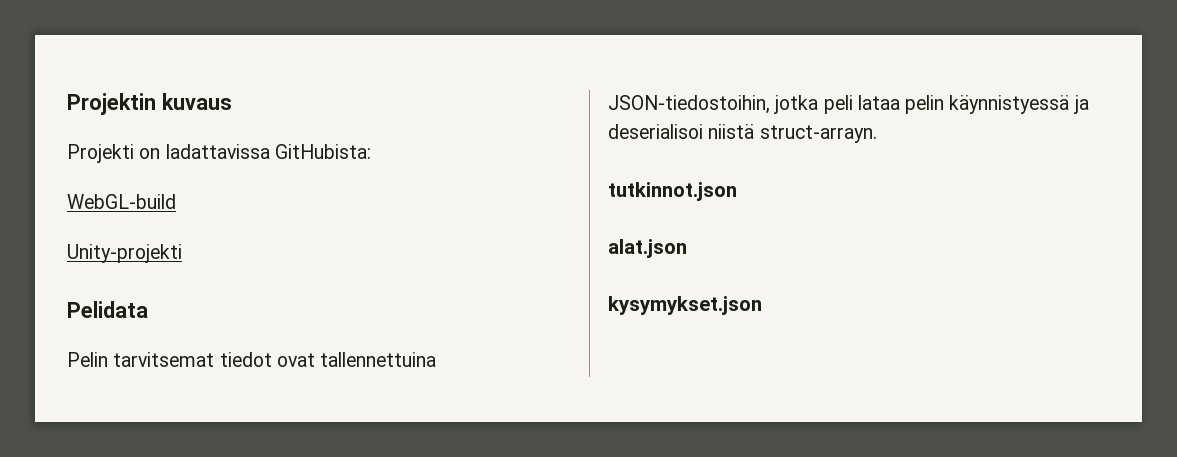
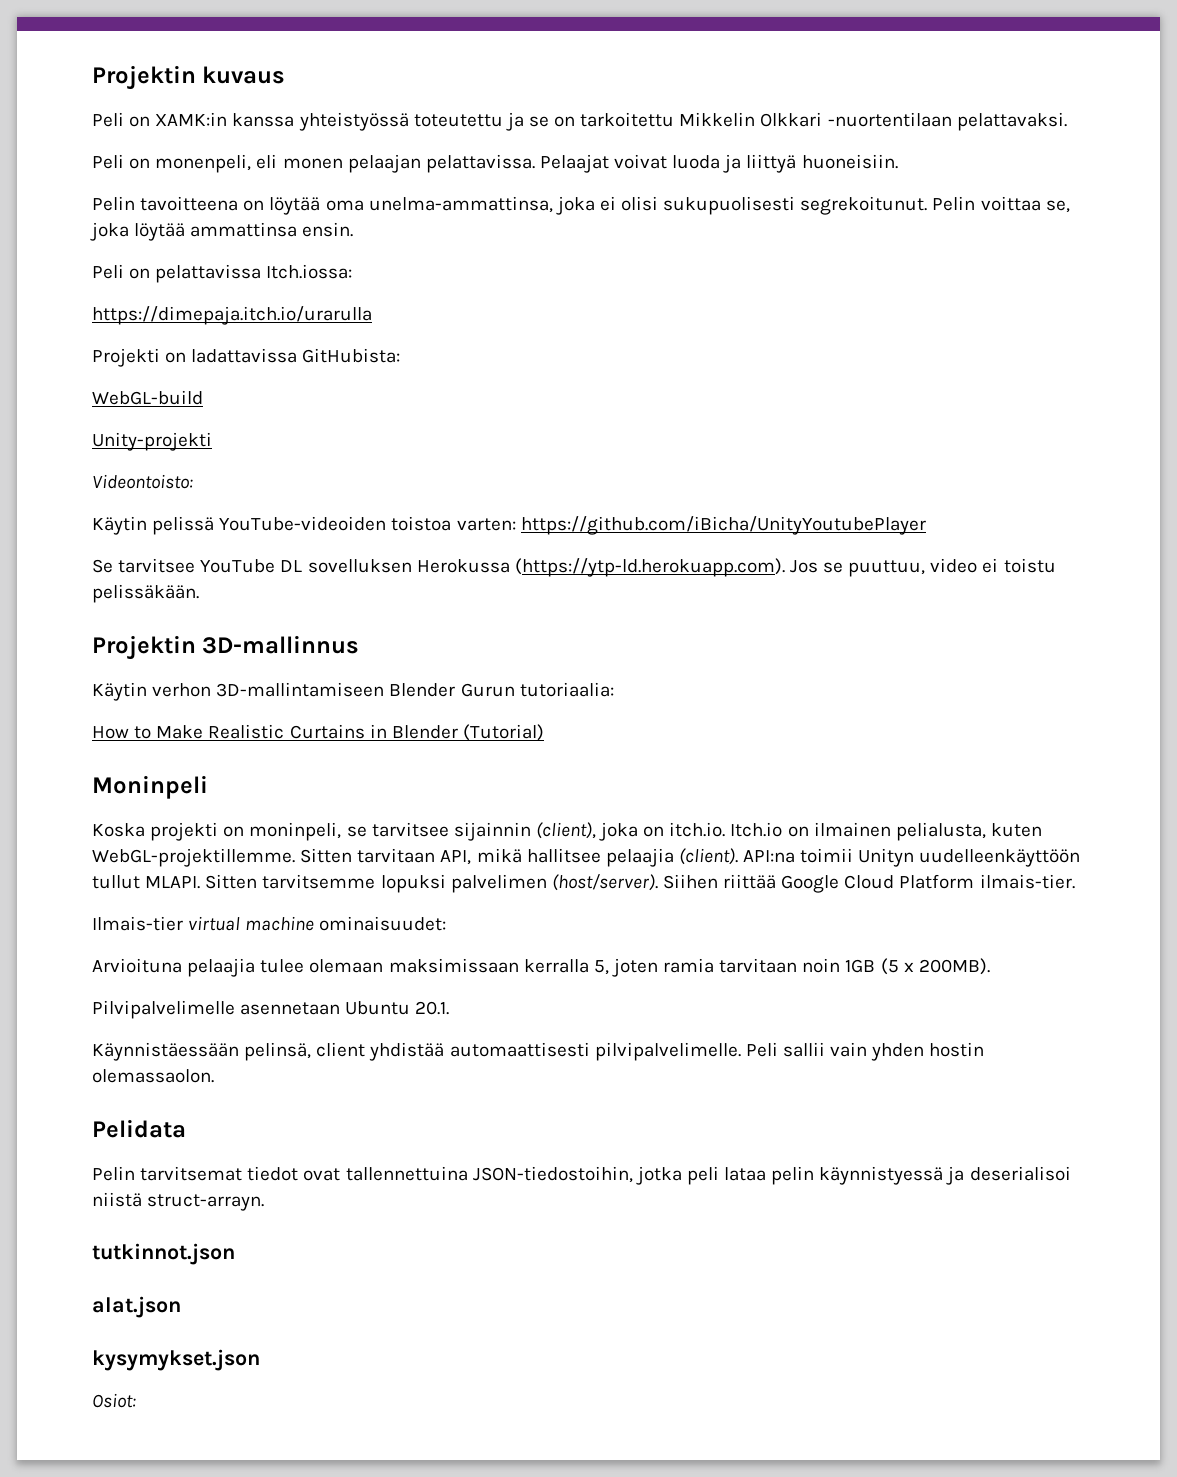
(232, 101) none -> [92,112,1067,131] [92,154,898,173] [92,196,1070,215] [90,222,354,241] [92,264,353,283] [92,306,372,325] // Peli on XAMK:in kanssa yhteistyössä toteutettu ja se on tarkoitettu Mikkelin Olkkari -nuortentilaan pelattavaksi. // Peli on monenpeli, eli monen pelaajan pelattavissa. Pelaajat voivat luoda ja liittyä huoneisiin. // Pelin tavoitteena on löytää oma unelma-ammattinsa, joka ei olisi sukupuolisesti segrekoitunut. Pelin voittaa se, joka löytää ammattinsa ensin. // Peli on pelattavissa Itch.iossa: // https://dimepaja.itch.io/urarulla
(182, 253) none -> [92,474,193,489] [92,516,926,535] [92,558,1056,577] [92,584,199,603] [92,635,360,660] [92,682,614,701] [92,724,544,741] [92,775,208,799] [92,822,1042,841] [92,848,1081,867] [92,874,1075,893] [92,916,447,931] [92,958,990,977] [92,1000,450,1019] [92,1042,985,1061] [92,1069,214,1083] // Videontoisto: // Käytin pelissä YouTube-videoiden toistoa varten: https://github.com/iBicha/UnityYoutubePlayer // Se tarvitsee YouTube DL sovelluksen Herokussa (https://ytp-ld.herokuapp.com). Jos se puuttuu, video ei toistu pelissäkään. // Projektin 3D-mallinnus // Käytin verhon 3D-mallintamiseen Blender Gurun tutoriaalia: // How to Make Realistic Curtains in Blender (Tutorial) // Moninpeli // Koska projekti on moninpeli, se tarvitsee sijainnin (client), joka on itch.io. Itch.io on ilmainen pelialusta, kuten WebGL-projektillemme. Sitten tarvitaan API, mikä hallitsee pelaajia (client). API:na toimii Unityn uudelleenkäyttöön tullut MLAPI. Sitten tarvitsemme lopuksi palvelimen (host/server). Siihen riittää Google Cloud Platform ilmais-tier. // Ilmais-tier virtual machine ominaisuudet: // Arvioituna pelaajia tulee olemaan maksimissaan kerralla 5, joten ramia tarvitaan noin 1GB (5 x 200MB). // Pilvipalvelimelle asennetaan Ubuntu 20.1. // Käynnistäessään pelinsä, client yhdistää automaattisesti pilvipalvelimelle. Peli sallii vain yhden hostin olemassaolon.
(762, 305) none -> [92,1393,136,1408] // Osiot:

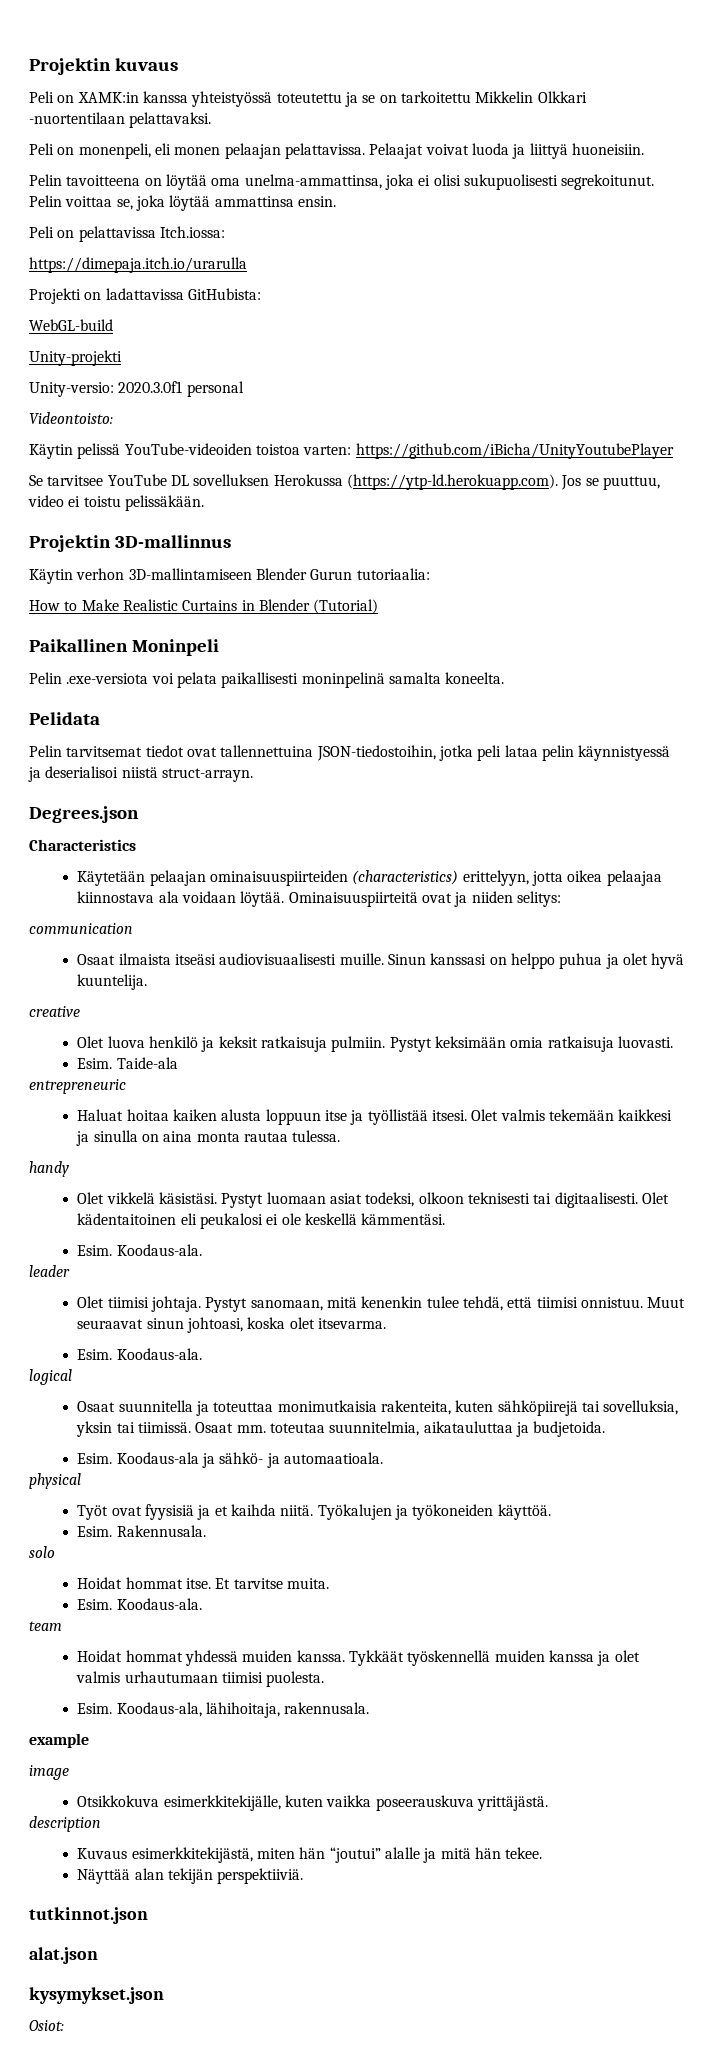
(212, 441) none -> [29,381,244,397] // Unity-versio: 2020.3.0f1 personal
(544, 732) none -> [29,639,128,652] Paikallinen
[92,822,1042,841] [92,848,1081,867] [92,874,1075,893] [92,916,447,931] [92,958,990,977] [92,1000,450,1019] [92,1042,985,1061] [92,1069,214,1083] Koska projekti on moninpeli, se tarvitsee sijainnin (client), joka on itch.io. Itch.io on ilmainen pelialusta, kuten WebGL-projektillemme. Sitten tarvitaan API, mikä hallitsee pelaajia (client). API:na toimii Unityn uudelleenkäyttöön tullut MLAPI. Sitten tarvitsemme lopuksi palvelimen (host/server). Siihen riittää Google Cloud Platform ilmais-tier. // Ilmais-tier virtual machine ominaisuudet: // Arvioituna pelaajia tulee olemaan maksimissaan kerralla 5, joten ramia tarvitaan noin 1GB (5 x 200MB). // Pilvipalvelimelle asennetaan Ubuntu 20.1. // Käynnistäessään pelinsä, client yhdistää automaattisesti pilvipalvelimelle. Peli sallii vain yhden hostin olemassaolon. -> [29,672,505,688] Pelin .exe-versiota voi pelata paikallisesti moninpelinä samalta koneelta.
(265, 1202) none -> [29,806,139,823] [29,839,136,851] [77,870,662,886] [77,891,562,907] [29,923,133,934] [77,953,685,969] [77,974,148,990] [29,1006,80,1017] [77,1036,674,1052] [77,1057,178,1069] [29,1079,126,1094] [77,1109,673,1125] [76,1130,341,1146] [29,1161,69,1177] [77,1192,670,1208] [77,1213,446,1229] [77,1244,202,1256] [29,1265,70,1277] [77,1296,686,1312] [77,1317,387,1333] [77,1348,202,1360] [29,1369,72,1385] [77,1400,679,1416] [76,1421,606,1437] [77,1452,384,1468] [29,1473,81,1489] [77,1504,551,1520] [77,1525,206,1537] [29,1546,55,1558] [77,1577,330,1589] [77,1598,202,1610] [29,1621,62,1631] [77,1650,640,1666] [76,1671,325,1687] [77,1702,370,1718] [29,1733,89,1748] [29,1765,69,1780] [77,1795,549,1811] [29,1816,101,1832] [77,1847,543,1863] [77,1868,304,1884] // Degrees.json // Characteristics // Käytetään pelaajan ominaisuuspiirteiden (characteristics) erittelyyn, jotta oikea pelaajaa kiinnostava ala voidaan löytää. Ominaisuuspiirteitä ovat ja niiden selitys: // communication // Osaat ilmaista itseäsi audiovisuaalisesti muille. Sinun kanssasi on helppo puhua ja olet hyvä kuuntelija. // creative // Olet luova henkilö ja keksit ratkaisuja pulmiin. Pystyt keksimään omia ratkaisuja luovasti. // Esim. Taide-ala // entrepreneuric // Haluat hoitaa kaiken alusta loppuun itse ja työllistää itsesi. Olet valmis tekemään kaikkesi ja sinulla on aina monta rautaa tulessa. // handy // Olet vikkelä käsistäsi. Pystyt luomaan asiat todeksi, olkoon teknisesti tai digitaalisesti. Olet kädentaitoinen eli peukalosi ei ole keskellä kämmentäsi. // Esim. Koodaus-ala. // leader // Olet tiimisi johtaja. Pystyt sanomaan, mitä kenenkin tulee tehdä, että tiimisi onnistuu. Muut seuraavat sinun johtoasi, koska olet itsevarma. // Esim. Koodaus-ala. // logical // Osaat suunnitella ja toteuttaa monimutkaisia rakenteita, kuten sähköpiirejä tai sovelluksia, yksin tai tiimissä. Osaat mm. toteutaa suunnitelmia, aikatauluttaa ja budjetoida. // Esim. Koodaus-ala ja sähkö- ja automaatioala. // physical // Työt ovat fyysisiä ja et kaihda niitä. Työkalujen ja työkoneiden käyttöä. // Esim. Rakennusala. // solo // Hoidat hommat itse. Et tarvitse muita. // Esim. Koodaus-ala. // team // Hoidat hommat yhdessä muiden kanssa. Tykkäät työskennellä muiden kanssa ja olet valmis urhautumaan tiimisi puolesta. // Esim. Koodaus-ala, lähihoitaja, rakennusala. // example // image // Otsikkokuva esimerkkitekijälle, kuten vaikka poseerauskuva yrittäjästä. // description // Kuvaus esimerkkitekijästä, miten hän “joutui” alalle ja mitä hän tekee. // Näyttää alan tekijän perspektiiviä.

